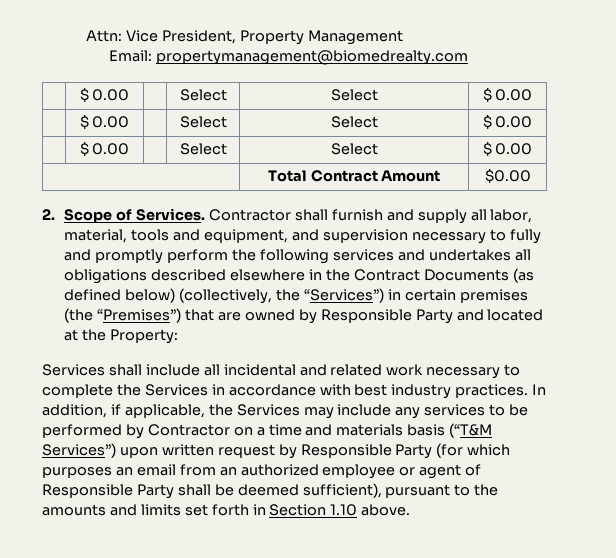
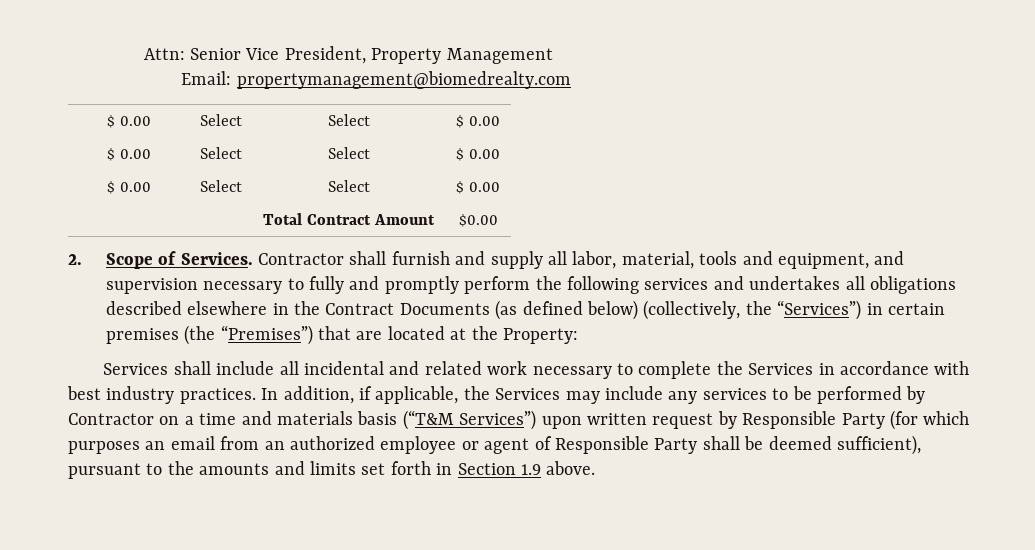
(123, 36) none -> [189,48,241,60] Senior
[244,309,484,324] owned by Responsible Party and -> (383, 335) none
[330,504,358,516] 1.10 -> [520,464,541,475] 1.9

